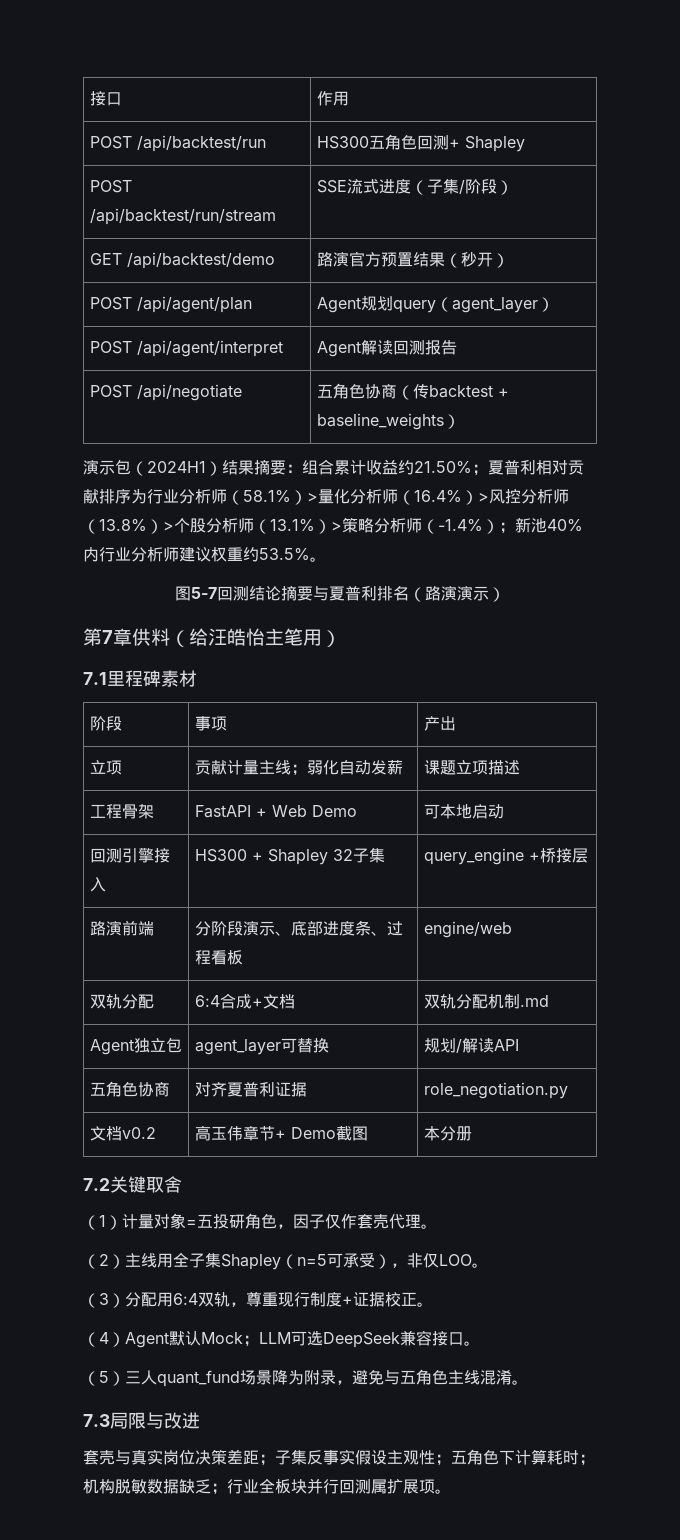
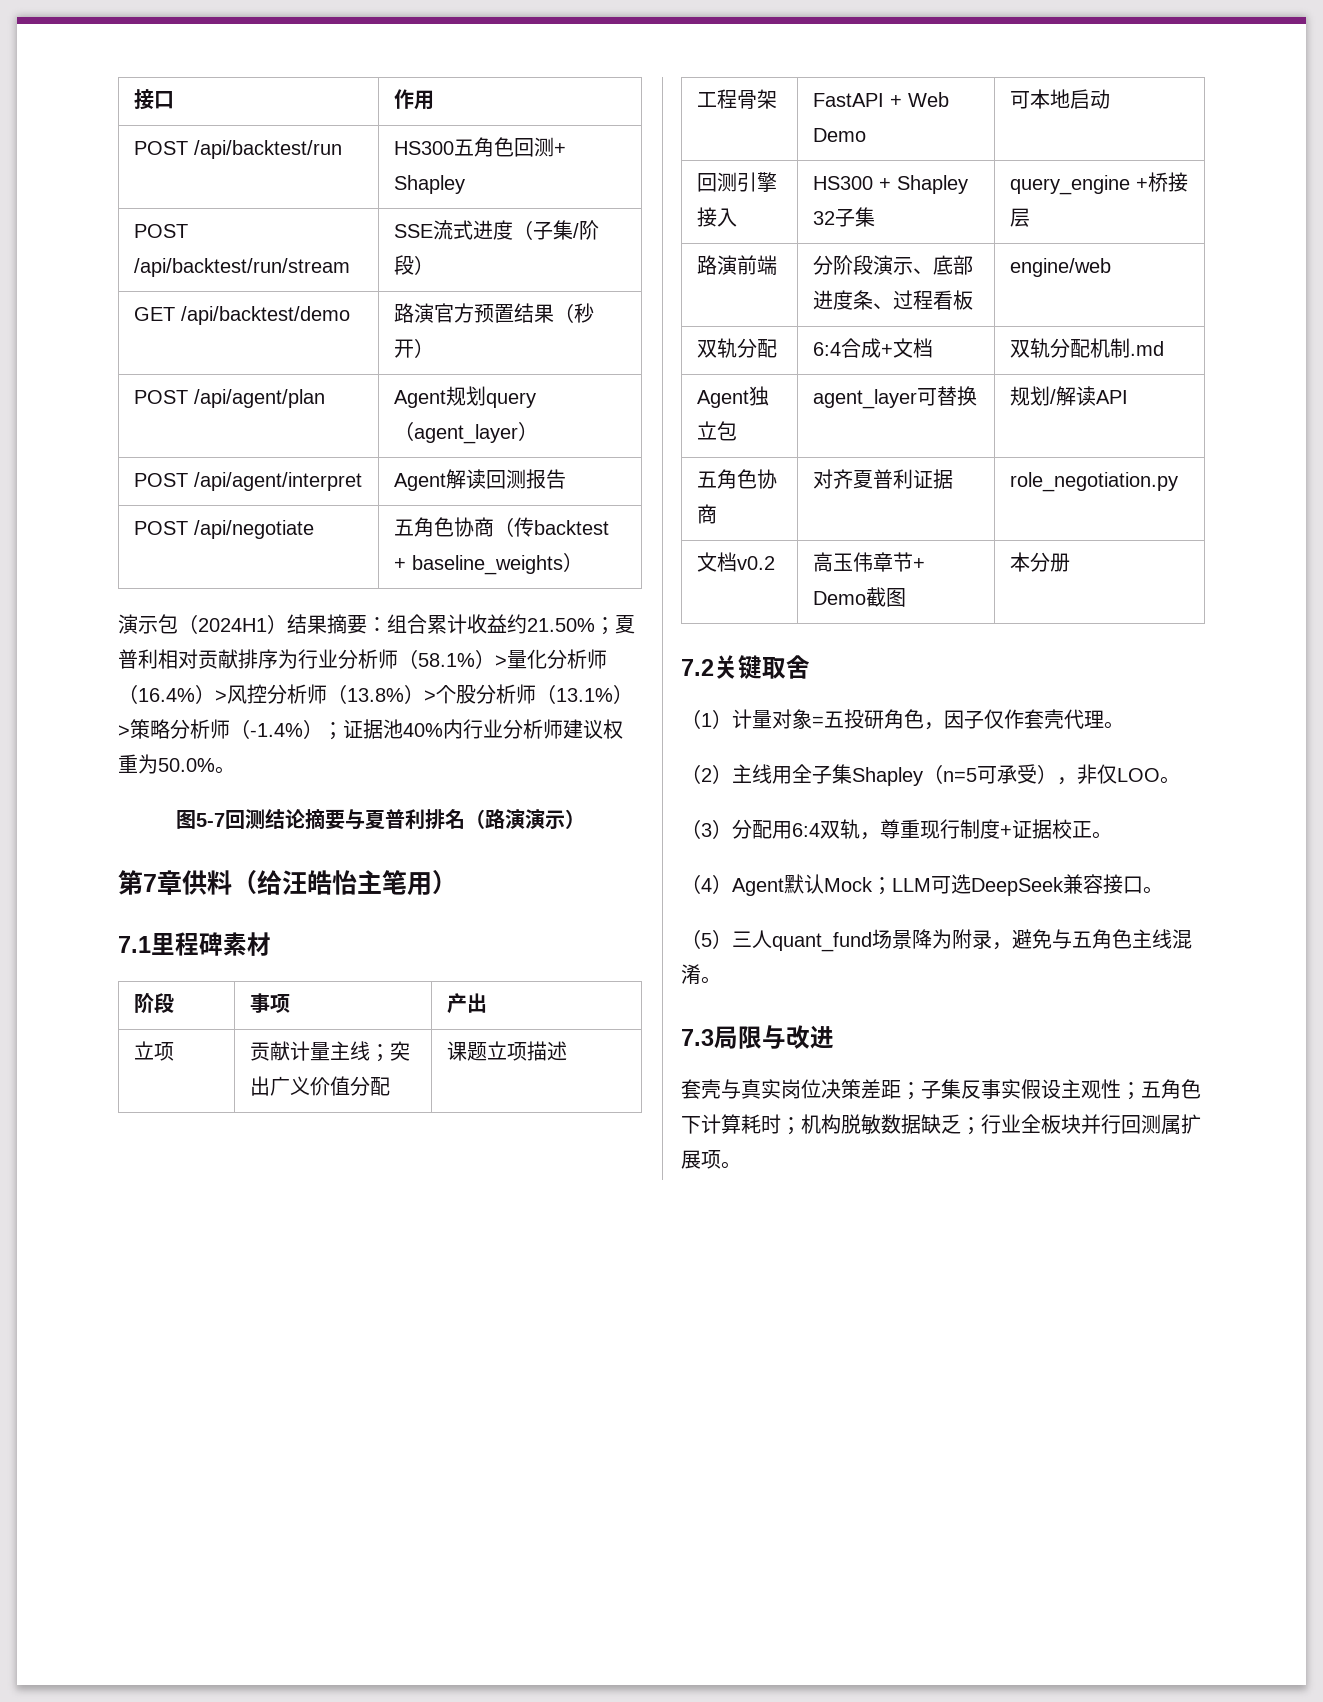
[515,517,531,533] 新 -> [343,719,383,739] 证据
[243,547,310,562] 约53.5% -> [138,754,215,774] 为50.0%
[306,760,403,775] 弱化自动发薪 -> [389,1041,410,1061] [249,1076,390,1096] 突出广义价值分配

